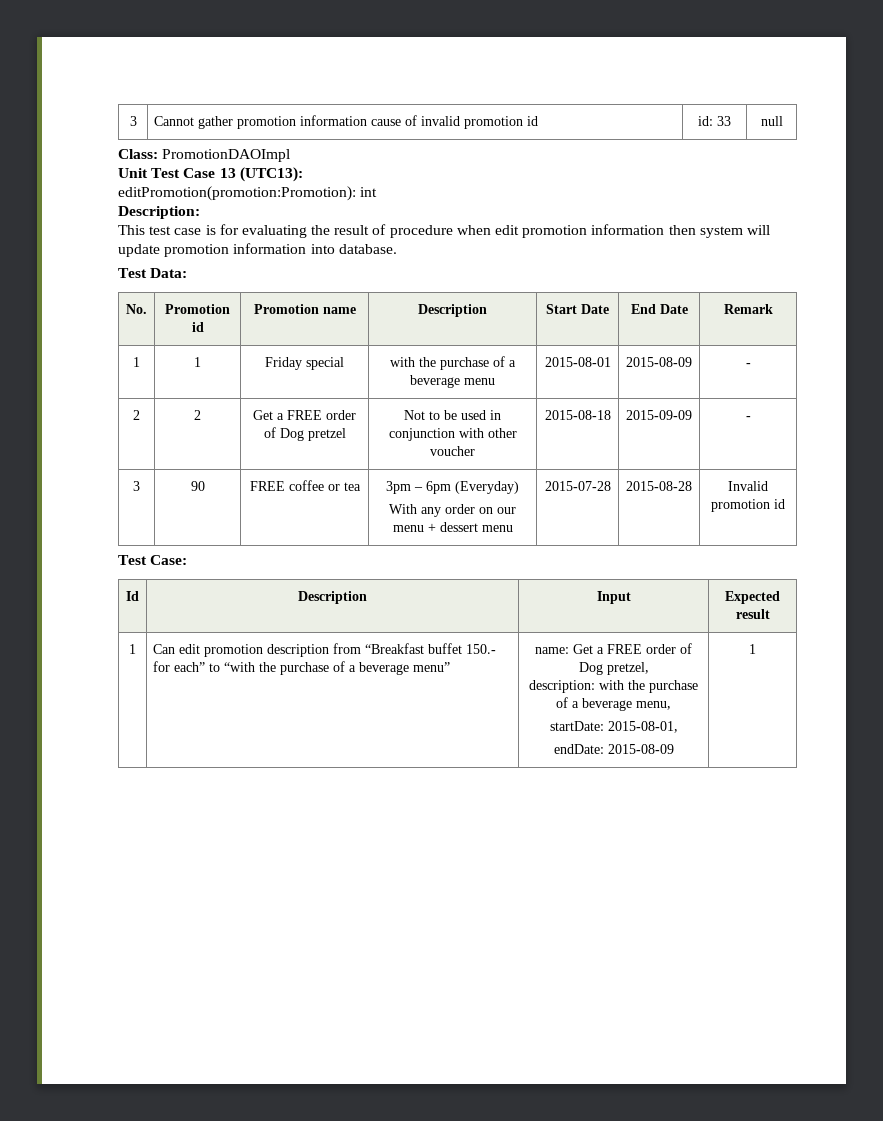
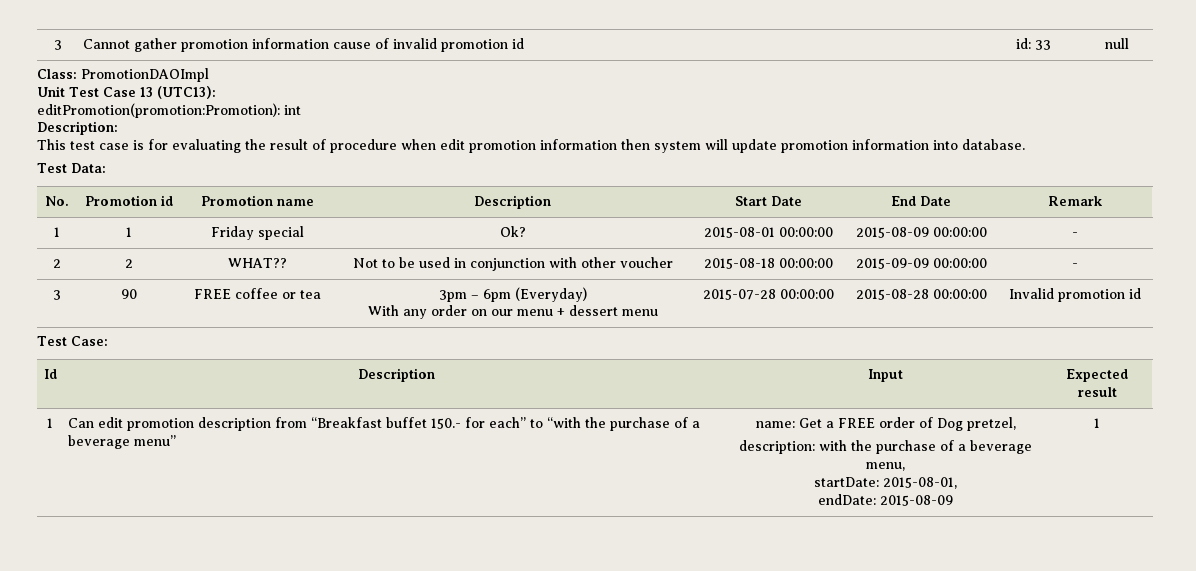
[390,356,516,370] [410,375,495,388] with the purchase of a beverage menu -> [499,226,526,237] Ok?
[626,357,692,367] | 2015-08-09 -> [779,227,833,237] [855,227,987,238] 00:00:00 | 2015-08-09 00:00:00
[253,410,356,420] [263,427,346,441] Get a FREE order of Dog pretzel -> [228,258,287,268] WHAT??
(611, 415) none -> [779,258,833,268] 00:00:00
(692, 415) none -> [932,258,987,268] 00:00:00
(611, 486) none -> [780,289,834,299] 00:00:00
(692, 486) none -> [932,289,987,299] 00:00:00

